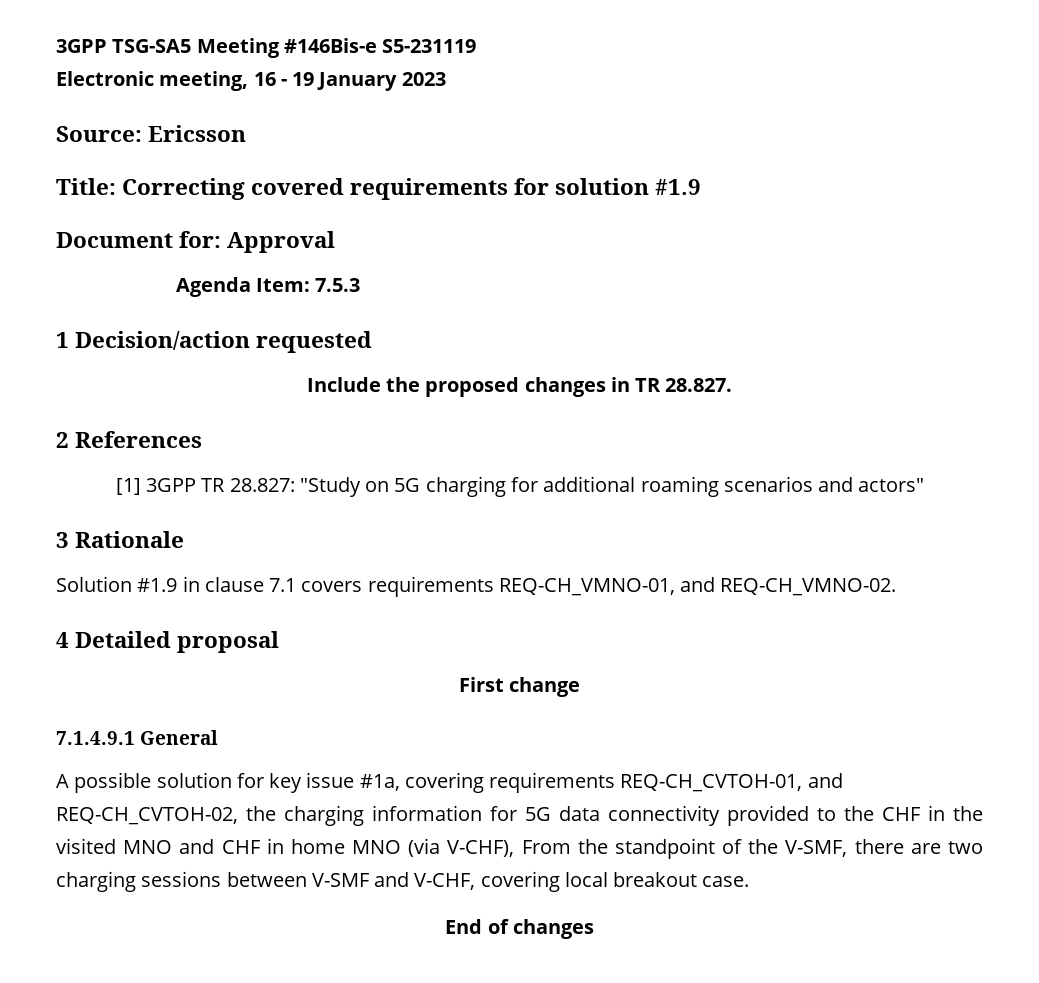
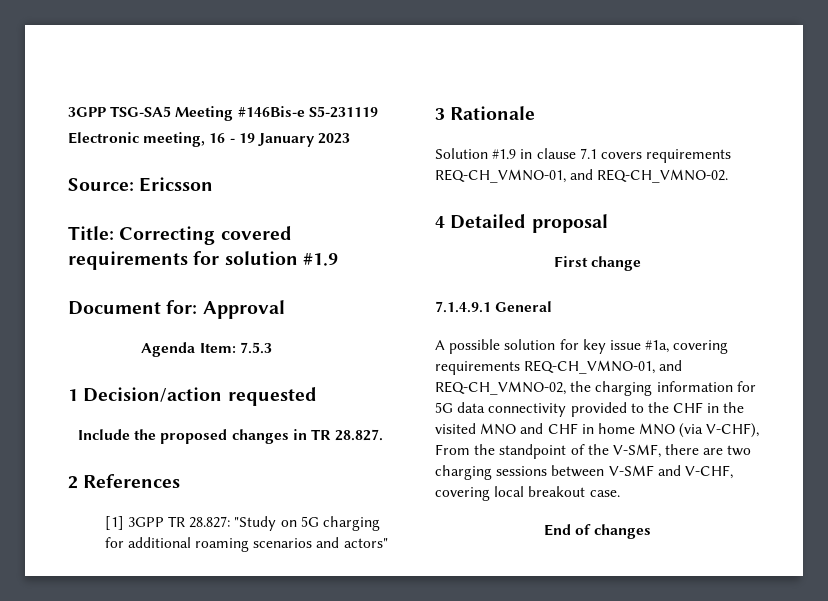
[620,773,843,792] [56,807,238,825] REQ-CH_CVTOH-01, and REQ-CH_CVTOH-02, -> [524,360,683,374] [435,381,566,395] REQ-CH_VMNO-01, and REQ-CH_VMNO-02,

